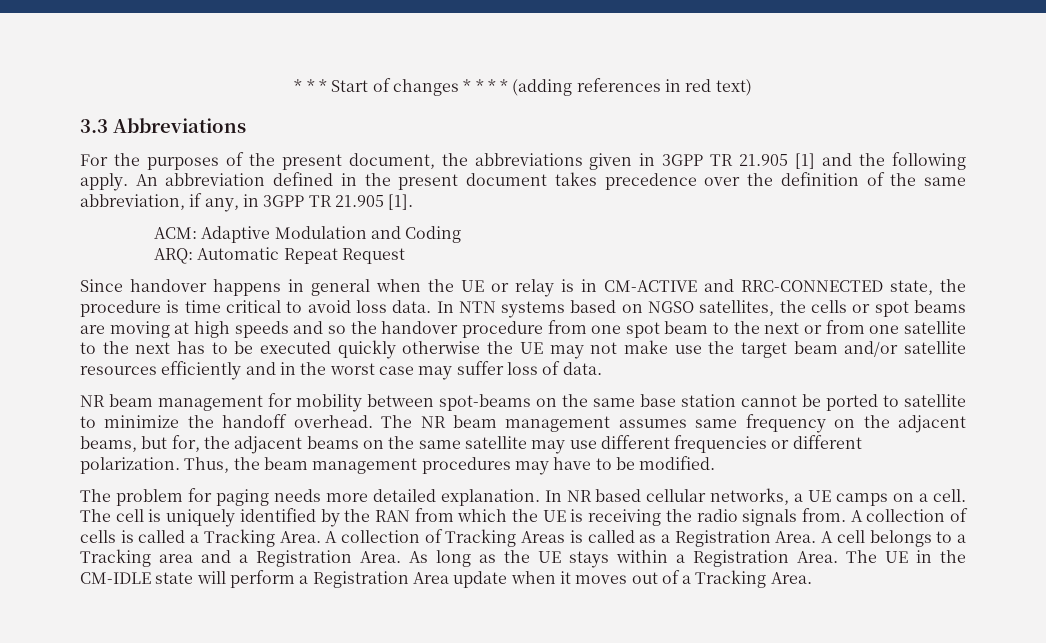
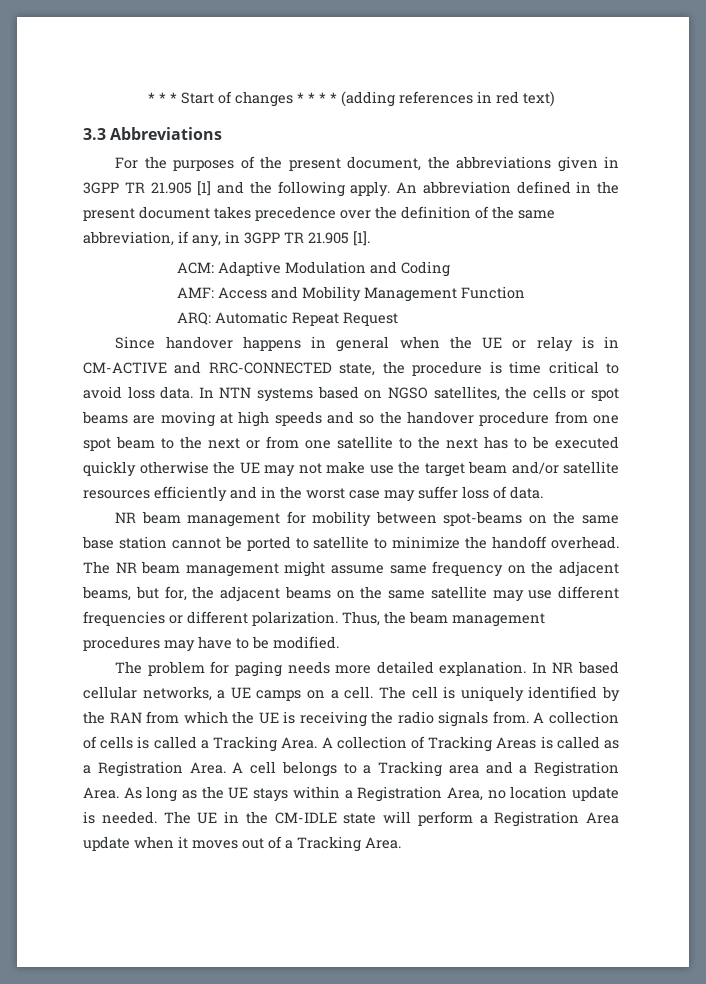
(462, 234) none -> [177,286,526,302] // AMF: Access and Mobility Management Function
[618,419,687,428] assumes -> [284,561,384,577] might assume
[797,551,838,563] Area. -> [446,786,619,801] [83,811,157,824] Area, no location update is needed.

